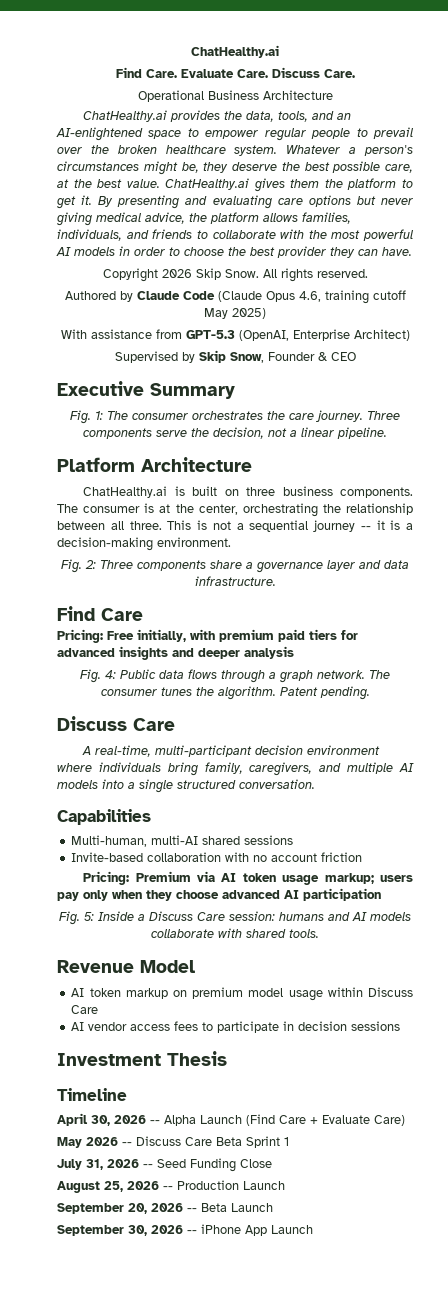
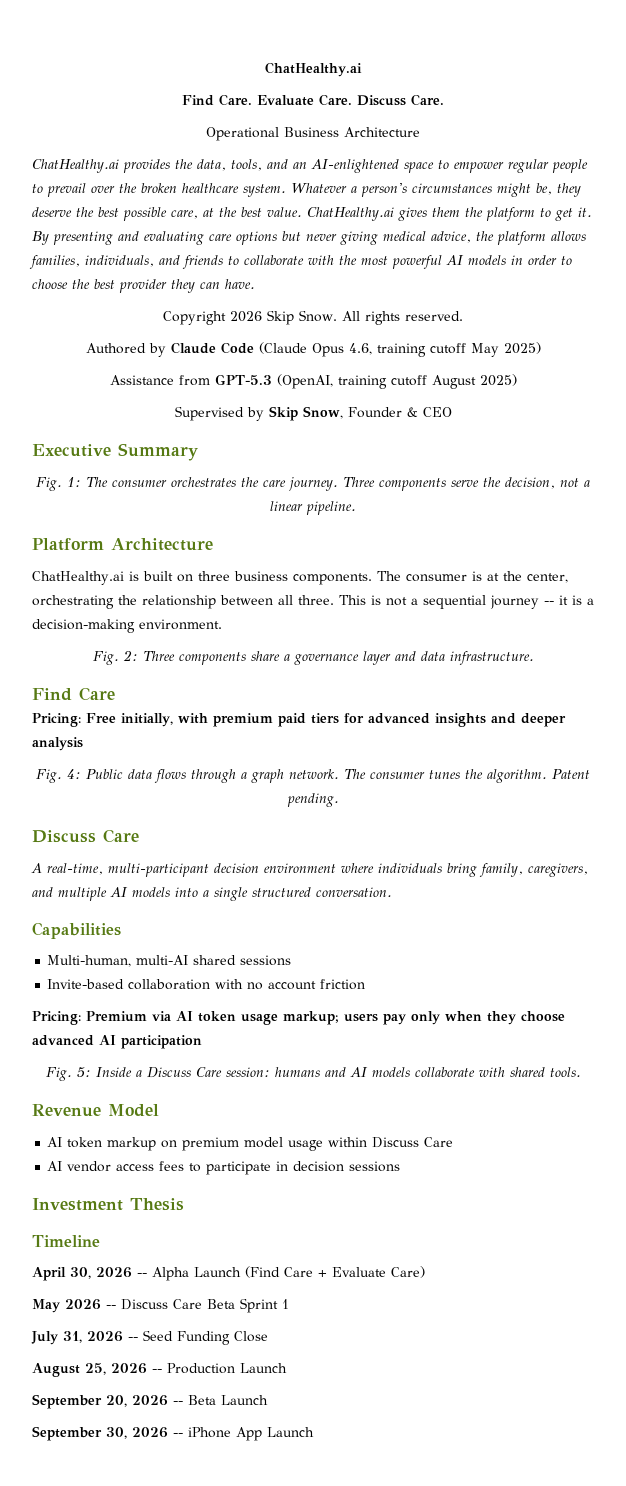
[60,329,152,339] With assistance -> [109,375,174,385] Assistance
[292,329,410,341] Enterprise Architect) -> [337,374,517,389] training cutoff August 2025)

